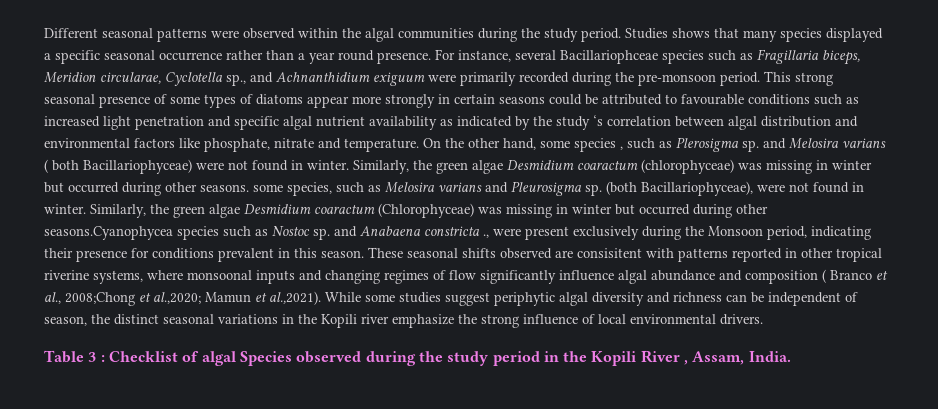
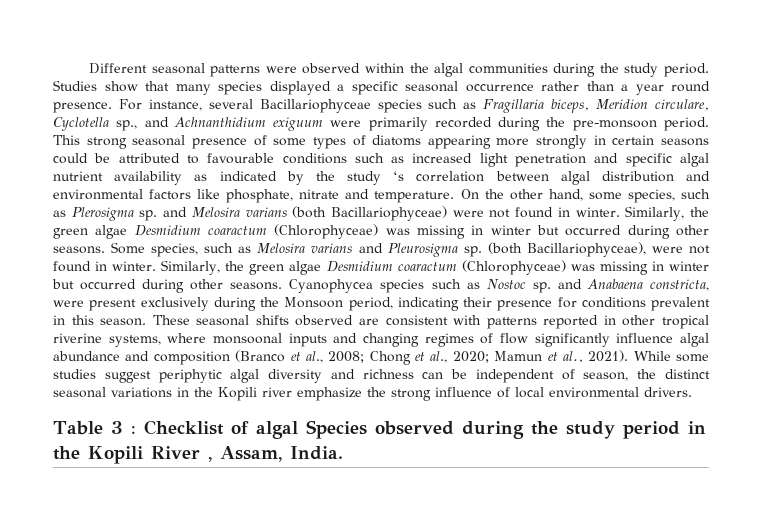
[672,28,710,38] shows -> [104,81,138,92] show
[560,50,658,64] Bacillariophceae -> [259,99,371,113] Bacillariophyceae
[100,72,161,84] circularae, -> [655,99,709,111] circulare,
[307,96,349,108] appear -> [427,135,491,149] appearing
[574,138,623,152] species , -> [627,189,675,203] species,
[44,159,79,173] ( both -> [292,206,327,218] (both
[641,159,872,174] [44,182,283,196] (chlorophyceae) was missing in winter but occurred during other seasons. some -> [274,224,709,239] [53,242,146,254] (Chlorophyceae) was missing in winter but occurred during other seasons. Some
[44,226,173,240] seasons.Cyanophycea -> [230,279,374,293] seasons. Cyanophycea
[424,226,489,238] constricta ., -> [650,279,710,291] constricta,
[577,248,642,258] consisitent -> [385,315,448,326] consistent
[822,269,888,283] [44,291,321,306] ( Branco et al., 2008;Chong et al.,2020; Mamun et al.,2021). -> [235,350,629,365] (Branco et al., 2008; Chong et al., 2020; Mamun et al., 2021).

